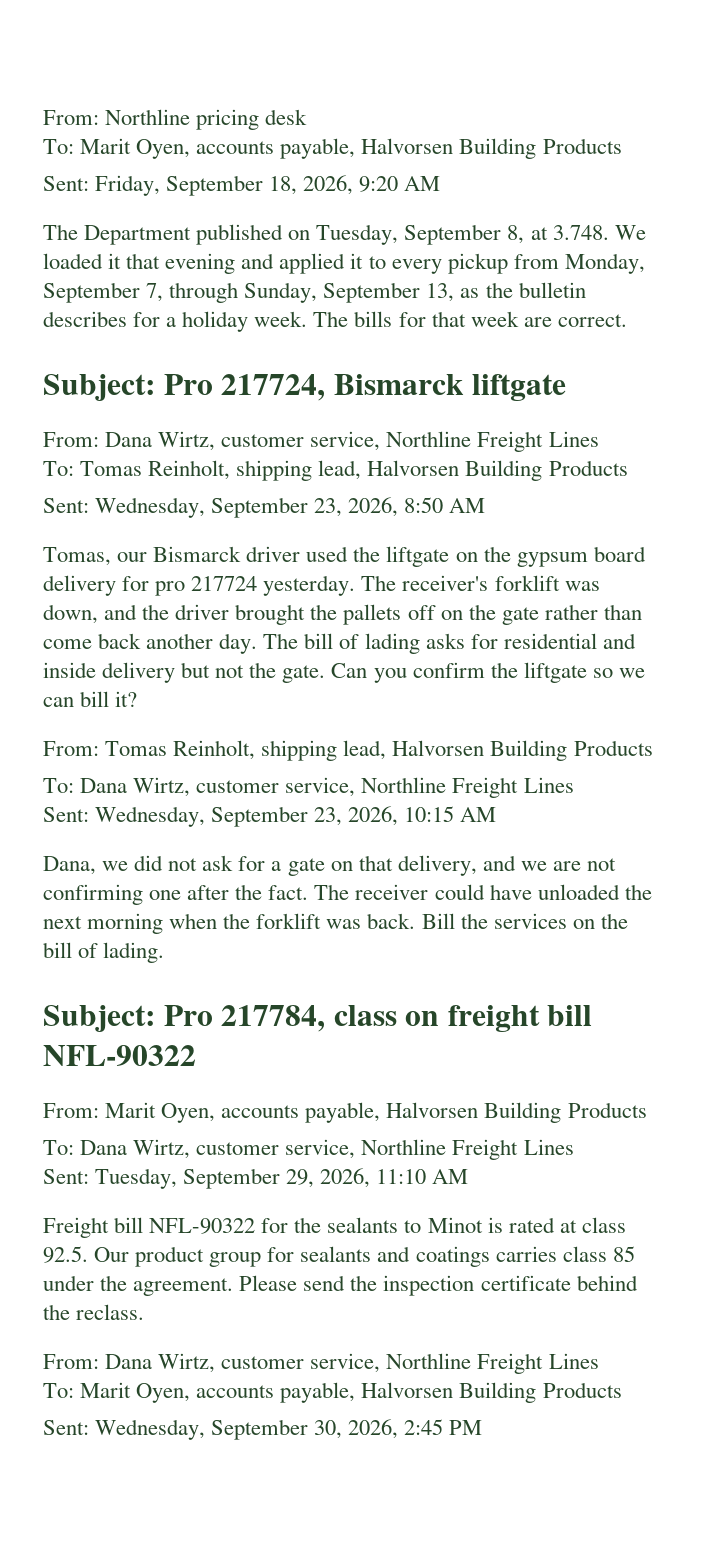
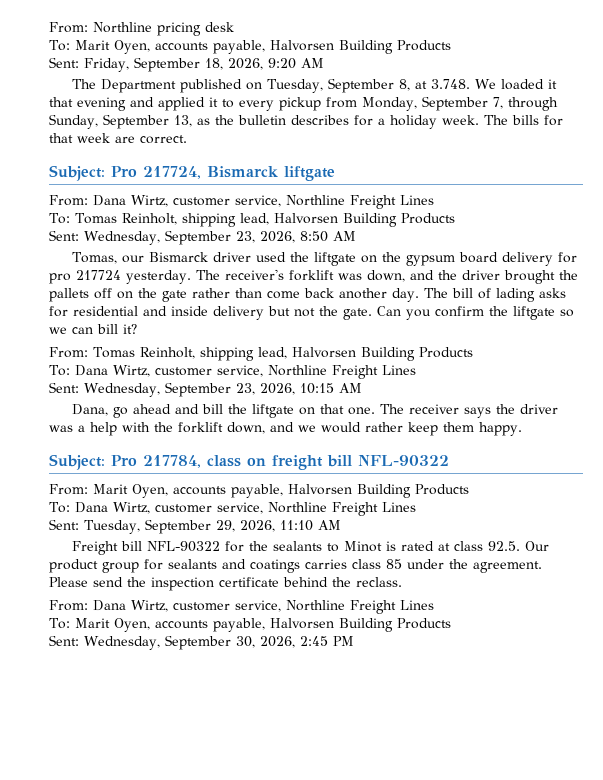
[102,855,617,876] [43,884,652,905] [43,913,628,934] [43,942,165,963] we did not ask for a gate on that delivery, and we are not confirming one after the fact. The receiver could have unloaded the next morning when the forklift was back. Bill the services on the bill of lading. -> [112,404,558,418] [49,422,522,436] go ahead and bill the liftgate on that one. The receiver says the driver was a help with the forklift down, and we would rather keep them happy.

